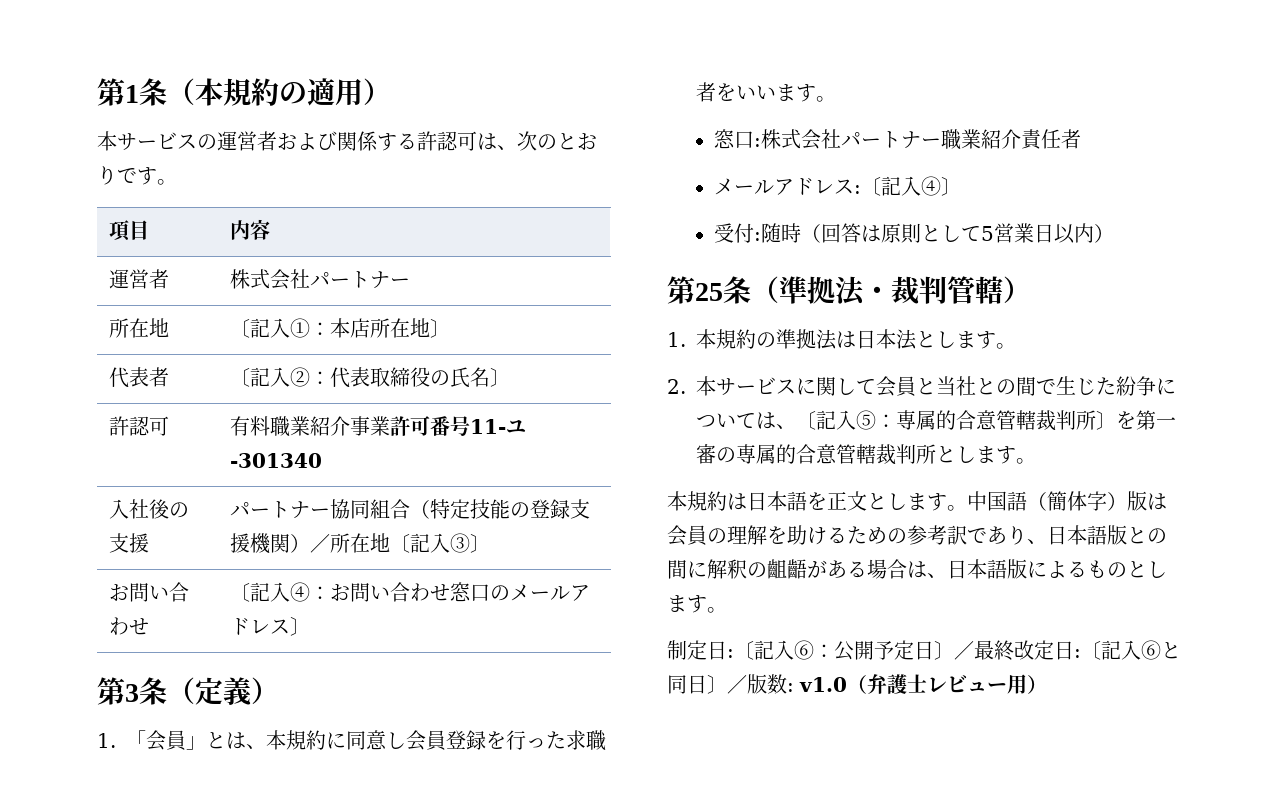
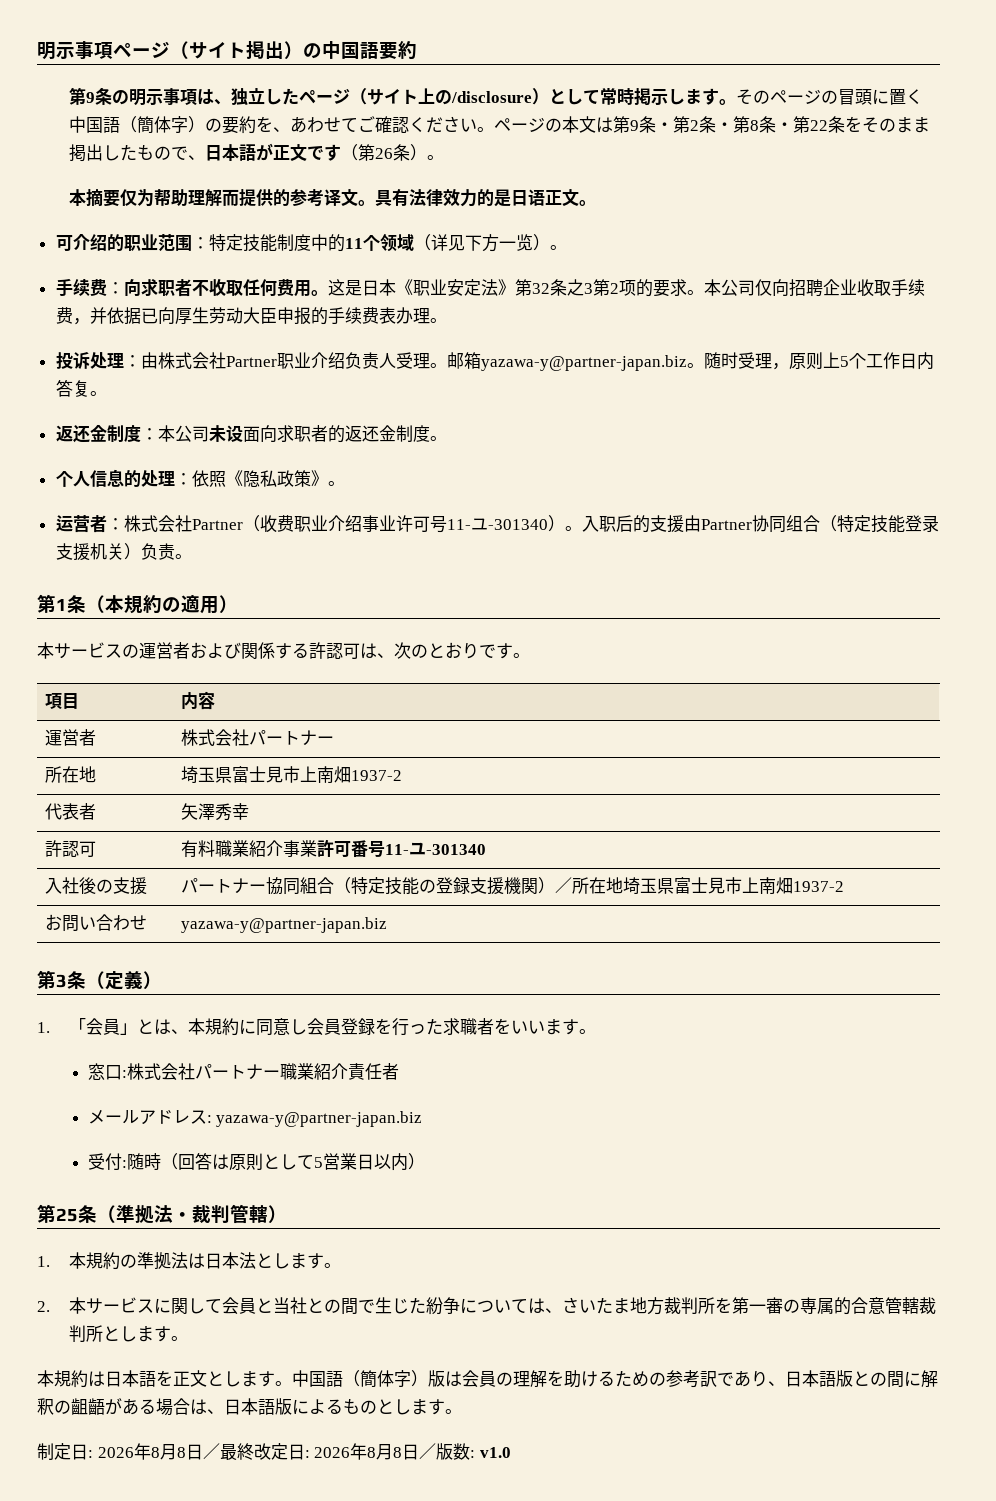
(97, 92) none -> [37,40,417,60] [69,87,924,106] [69,116,931,134] [69,143,445,162] [69,189,597,207] [55,233,567,252] [55,278,925,297] [55,307,447,325] [55,352,934,371] [55,379,107,397] [55,424,447,443] [55,469,345,487] [55,515,939,533] [55,543,192,561] 明示事項ページ（サイト掲出）の中国語要約 // 第9条の明示事項は、独立したページ（サイト上の/disclosure）として常時掲示します。そのページの冒頭に置く中国語（簡体字）の要約を、あわせてご確認ください。ページの本文は第9条・第2条・第8条・第22条をそのまま掲出したもので、日本語が正文です（第26条）。 // 本摘要仅为帮助理解而提供的参考译文。具有法律效力的是日语正文。 // 可介绍的职业范围：特定技能制度中的11个领域（详见下方一览）。 // 手续费：向求职者不收取任何费用。这是日本《职业安定法》第32条之3第2项的要求。本公司仅向招聘企业收取手续费，并依据已向厚生劳动大臣申报的手续费表办理。 // 投诉处理：由株式会社Partner职业介绍负责人受理。邮箱yazawa-y@partner-japan.biz。随时受理，原则上5个工作日内答复。 // 返还金制度：本公司未设面向求职者的返还金制度。 // 个人信息的处理：依照《隐私政策》。 // 运营者：株式会社Partner（收费职业介绍事业许可号11-ユ-301340）。入职后的支援由Partner协同组合（特定技能登录支援机关）负责。 //
[229,318,450,338] [108,367,169,388] [229,367,510,388] 〔記入①：本店所在地〕 // 代表者 | 〔記入②：代表取締役の氏名〕 -> [181,766,403,783] [45,803,97,820] [181,803,250,821] 埼玉県富士見市上南畑1937-2 // 代表者 | 矢澤秀幸
[389,533,490,553] [108,582,189,602] [108,617,149,635] [229,582,590,602] [229,617,310,636] 〔記入③〕 // お問い合わせ | 〔記入④：お問い合わせ窓口のメールアドレス〕 -> [623,877,845,894] [45,914,148,932] [181,917,388,933] 埼玉県富士見市上南畑1937-2 // お問い合わせ | yazawa-y@partner-japan.biz
[860,176,961,196] 〔記入④〕 -> [216,1111,423,1127] yazawa-y@partner-japan.biz
[796,410,1116,431] 〔記入⑤：専属的合意管轄裁判所〕 -> [562,1297,716,1315] さいたま地方裁判所
[734,640,1181,661] [667,674,1047,694] 〔記入⑥：公開予定日〕／最終改定日:〔記入⑥と同日〕／版数: v1.0（弁護士レビュー用） -> [97,1443,511,1460] 2026年8月8日／最終改定日: 2026年8月8日／版数: v1.0

